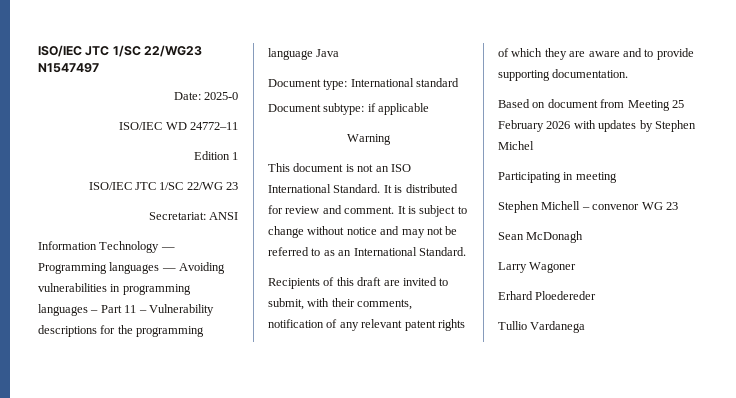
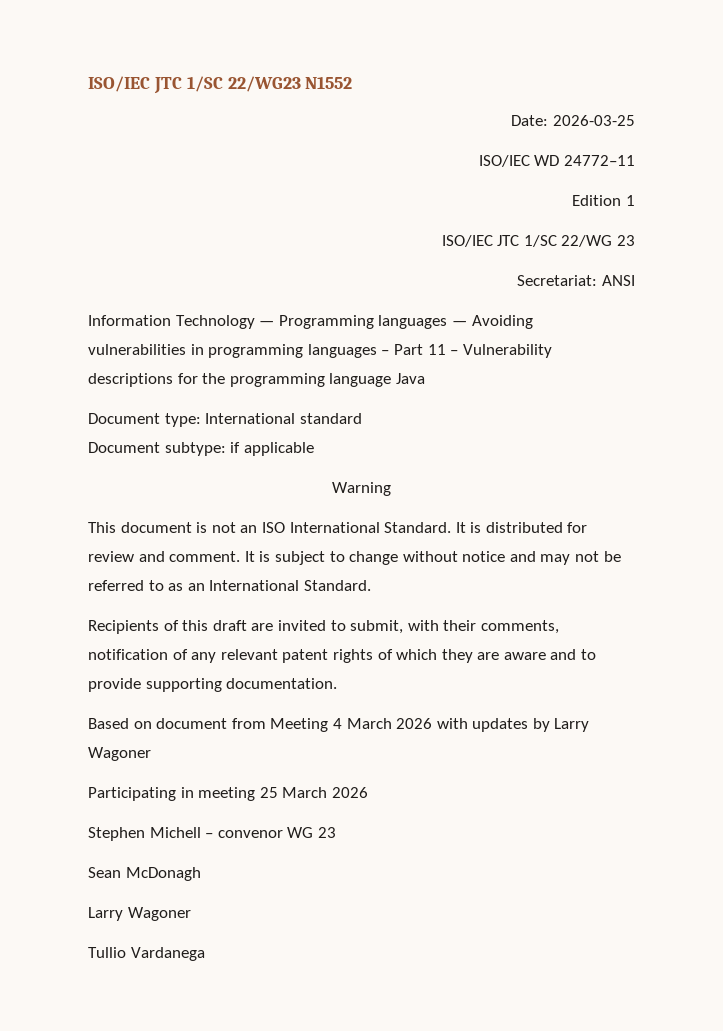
[38,63,99,73] N1547497 -> [305,76,353,89] N1552
[204,92,238,100] 2025-0 -> [553,115,635,126] 2026-03-25
[671,100,684,108] [498,120,544,132] 25 February -> [332,718,392,729] 4 March
[654,120,696,132] [498,141,534,150] Stephen Michel -> [554,718,590,732] [88,747,151,761] Larry Wagoner
(617, 177) none -> [259,787,368,798] 25 March 2026
[498,291,597,300] // Erhard Ploedereder -> (191, 914) none

